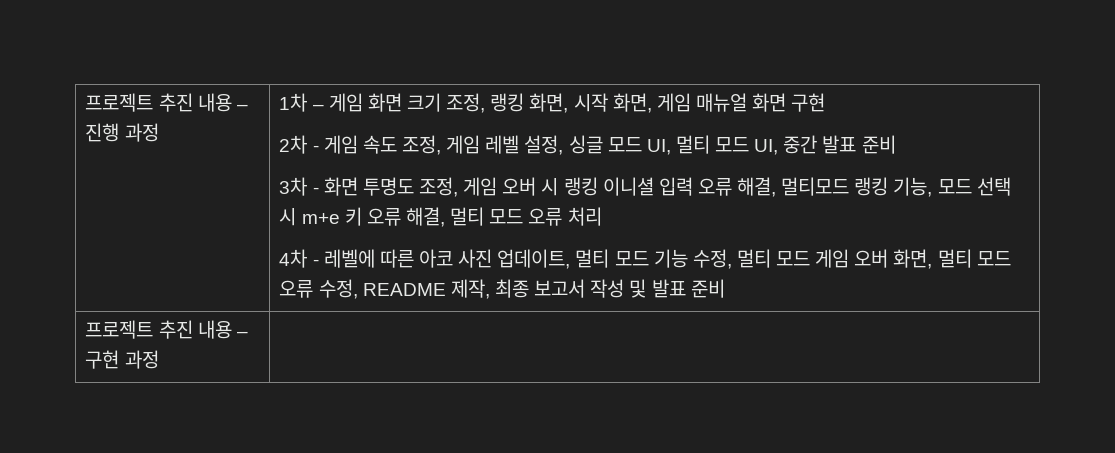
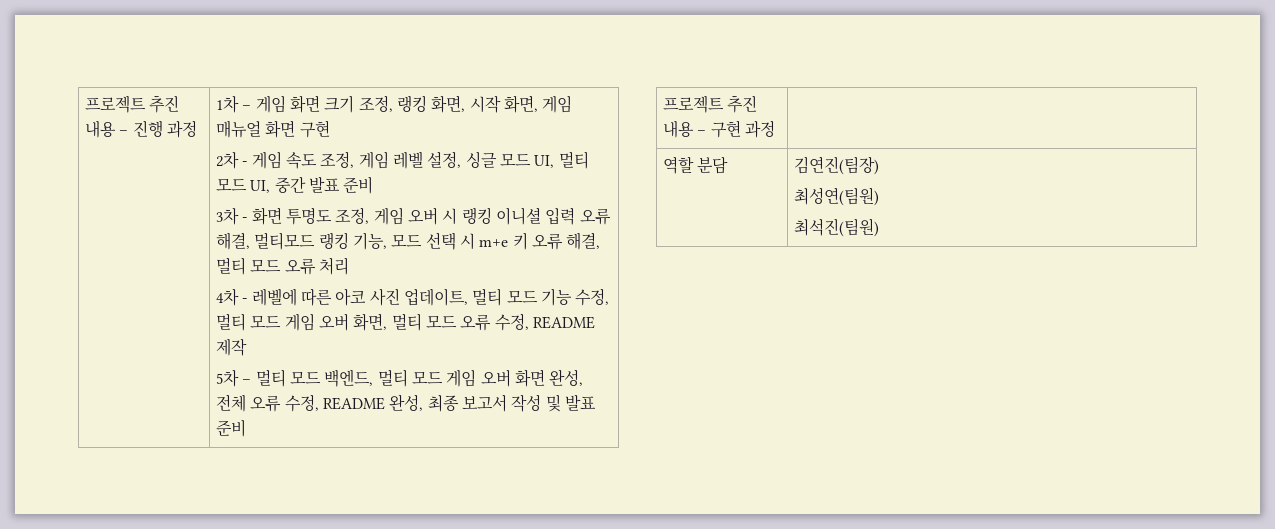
[450,279,490,299] 제작, -> [216,338,248,356] [216,369,584,387] [216,394,424,412] 제작 // 5차 – 멀티 모드 백엔드, 멀티 모드 게임 오버 화면 완성, 전체 오류 수정, README 완성,
(159, 359) none -> [663,156,729,174] [794,156,880,175] [794,187,880,206] [794,218,880,237] // 역할 분담 | 김연진(팀장) // 최성연(팀원) // 최석진(팀원)

